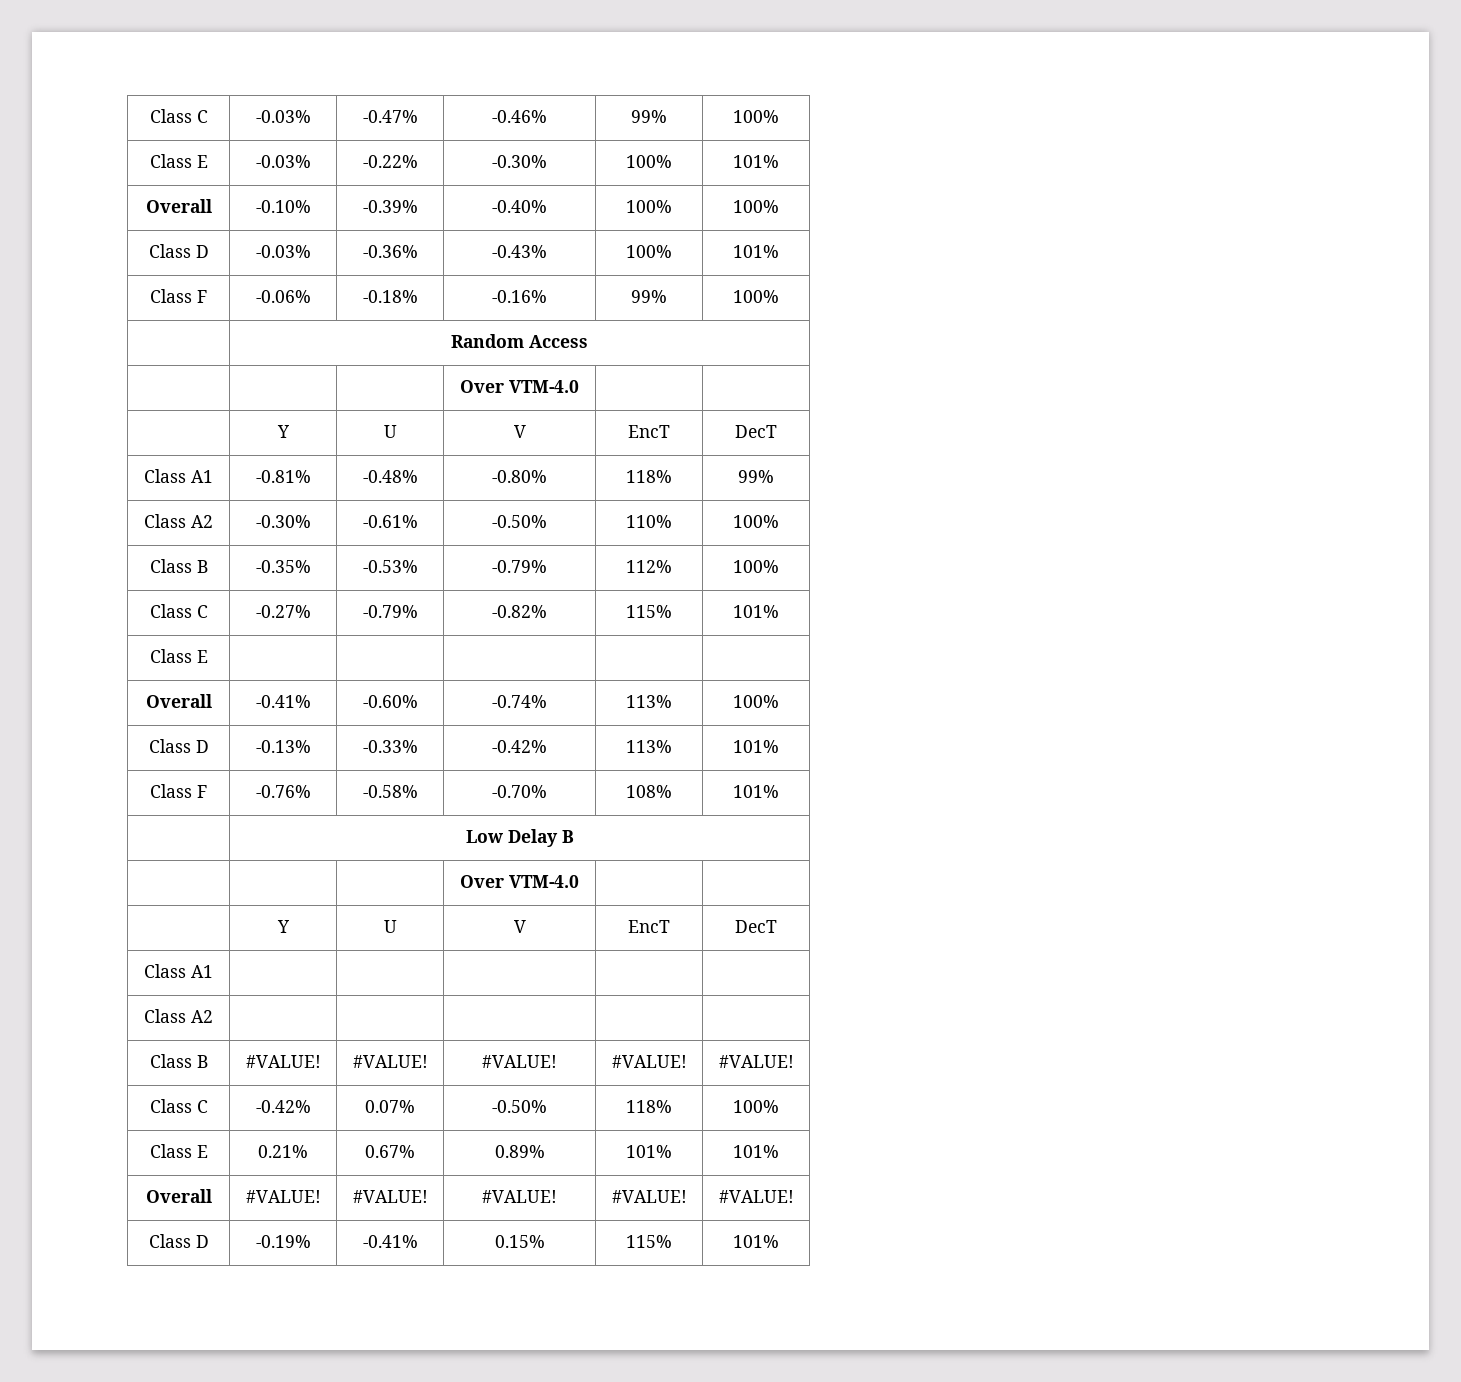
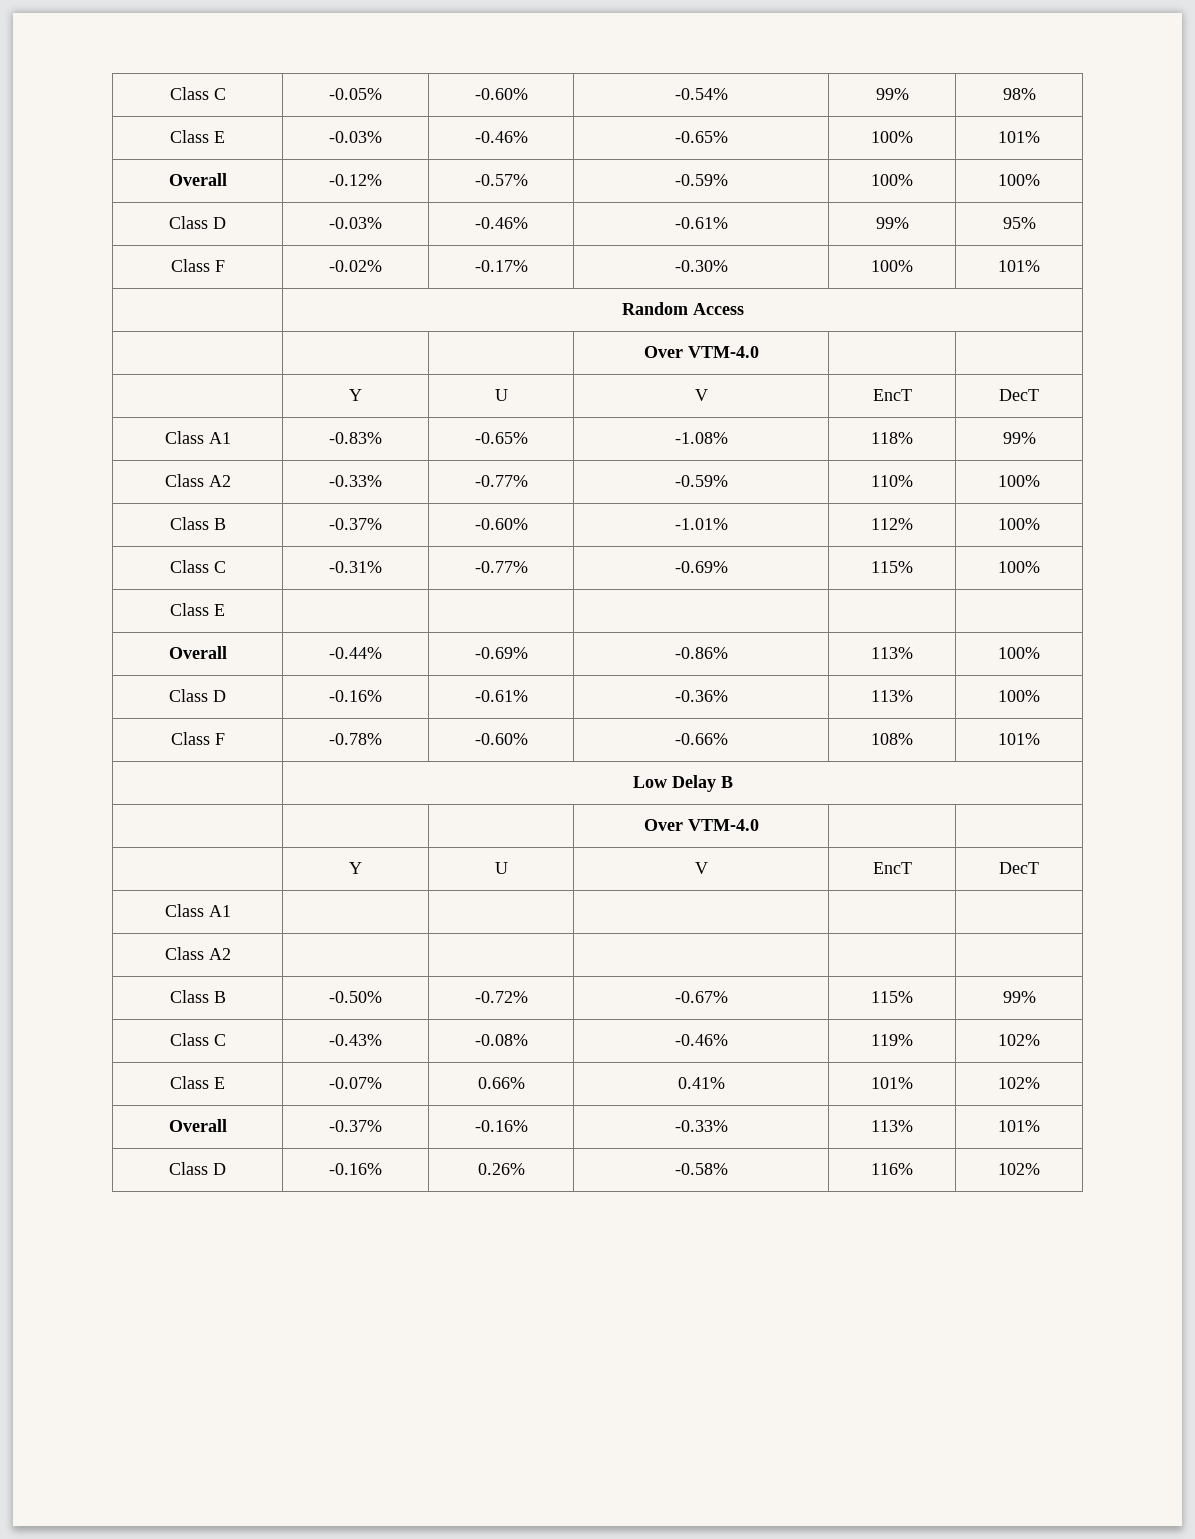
[149,109,208,123] [255,110,311,123] [362,110,418,123] [492,110,547,123] [631,110,667,123] [733,110,780,123] Class C | -0.03% | -0.47% | -0.46% | 99% | 100% -> [169,87,226,100] [329,88,382,100] [474,88,528,100] [674,88,728,100] [875,88,909,100] [1002,88,1036,100] Class C | -0.05% | -0.60% | -0.54% | 99% | 98%
[362,155,418,168] [492,155,547,168] -0.22% | -0.30% -> [474,131,528,143] [674,131,728,143] -0.46% | -0.65%
[255,200,311,213] [362,200,418,213] [492,200,547,213] -0.10% | -0.39% | -0.40% -> [329,174,382,186] [474,174,528,186] [674,174,728,186] -0.12% | -0.57% | -0.59%
[362,245,418,258] [492,245,547,258] [626,245,672,258] [733,245,780,258] [150,289,207,303] [255,290,311,303] [362,290,418,303] [492,290,547,303] [631,290,667,303] [733,290,780,303] -0.36% | -0.43% | 100% | 101% // Class F | -0.06% | -0.18% | -0.16% | 99% | 100% -> [474,217,528,229] [674,217,728,229] [875,217,909,229] [1002,217,1036,229] [170,259,225,272] [329,260,382,272] [474,260,528,272] [674,260,728,272] [871,260,913,272] [998,260,1040,272] -0.46% | -0.61% | 99% | 95% // Class F | -0.02% | -0.17% | -0.30% | 100% | 101%
[255,470,311,483] [362,470,418,483] [492,470,547,483] -0.81% | -0.48% | -0.80% -> [329,432,382,444] [474,432,528,444] [674,432,728,444] -0.83% | -0.65% | -1.08%
[255,515,311,528] [362,515,418,528] [492,515,547,528] -0.30% | -0.61% | -0.50% -> [329,475,382,487] [474,475,528,487] [674,475,728,487] -0.33% | -0.77% | -0.59%
[255,560,311,573] [362,560,418,573] [492,560,547,573] -0.35% | -0.53% | -0.79% -> [329,518,382,530] [474,518,528,530] [674,518,728,530] -0.37% | -0.60% | -1.01%
[255,605,311,618] [362,605,418,618] [492,605,547,618] [626,605,672,618] [733,605,780,618] -0.27% | -0.79% | -0.82% | 115% | 101% -> [329,561,382,573] [474,561,528,573] [674,561,728,573] [871,561,913,573] [998,561,1040,573] -0.31% | -0.77% | -0.69% | 115% | 100%
[255,695,311,708] [362,695,418,708] [492,695,547,708] -0.41% | -0.60% | -0.74% -> [329,647,382,659] [474,647,528,659] [674,647,728,659] -0.44% | -0.69% | -0.86%
[255,740,311,753] [362,740,418,753] [492,740,547,753] [626,740,672,753] [733,740,780,753] [150,784,207,798] [255,785,311,798] [362,785,418,798] [492,785,547,798] -0.13% | -0.33% | -0.42% | 113% | 101% // Class F | -0.76% | -0.58% | -0.70% -> [329,690,382,702] [474,690,528,702] [674,690,728,702] [871,690,913,702] [998,690,1040,702] [170,732,225,745] [329,733,382,745] [474,733,528,745] [674,733,728,745] -0.16% | -0.61% | -0.36% | 113% | 100% // Class F | -0.78% | -0.60% | -0.66%
[245,1055,321,1068] [352,1055,428,1068] [482,1055,557,1068] [611,1055,687,1068] [718,1055,794,1068] [149,1099,208,1113] [255,1100,311,1113] [365,1100,415,1113] [492,1100,547,1113] [626,1100,672,1113] [733,1100,780,1113] [149,1144,208,1158] [258,1145,308,1158] [365,1145,415,1158] [494,1145,545,1158] #VALUE! | #VALUE! | #VALUE! | #VALUE! | #VALUE! // Class C | -0.42% | 0.07% | -0.50% | 118% | 100% // Class E | 0.21% | 0.67% | 0.89% -> [329,991,382,1003] [474,991,528,1003] [674,991,728,1003] [871,991,913,1003] [1002,991,1036,1003] [169,1033,226,1046] [329,1034,382,1046] [474,1034,528,1046] [674,1034,728,1046] [871,1034,913,1046] [998,1034,1040,1046] [170,1076,225,1089] [329,1077,382,1089] [477,1077,525,1089] [677,1077,725,1089] -0.50% | -0.72% | -0.67% | 115% | 99% // Class C | -0.43% | -0.08% | -0.46% | 119% | 102% // Class E | -0.07% | 0.66% | 0.41%
[733,1145,780,1158] [145,1189,212,1203] [245,1190,321,1203] [352,1190,428,1203] [482,1190,557,1203] [611,1190,687,1203] [718,1190,794,1203] [148,1234,209,1248] [255,1235,311,1248] [362,1235,418,1248] [494,1235,545,1248] [626,1235,672,1248] [733,1235,780,1248] 101% // Overall | #VALUE! | #VALUE! | #VALUE! | #VALUE! | #VALUE! // Class D | -0.19% | -0.41% | 0.15% | 115% | 101% -> [998,1077,1040,1089] [168,1119,227,1132] [329,1120,382,1132] [474,1120,528,1132] [674,1120,728,1132] [871,1120,913,1132] [998,1120,1040,1132] [169,1162,226,1175] [329,1163,382,1175] [477,1163,525,1175] [674,1163,728,1175] [871,1163,913,1175] [998,1163,1040,1175] 102% // Overall | -0.37% | -0.16% | -0.33% | 113% | 101% // Class D | -0.16% | 0.26% | -0.58% | 116% | 102%

